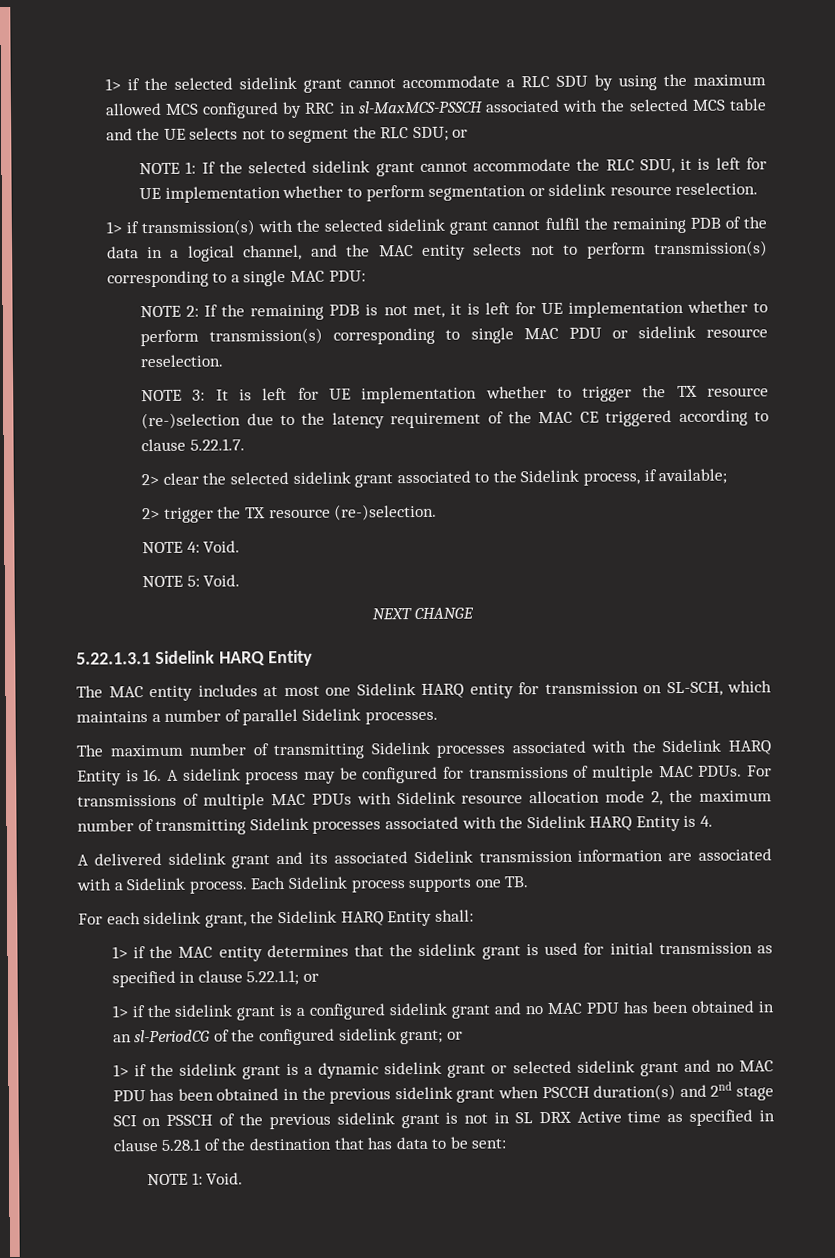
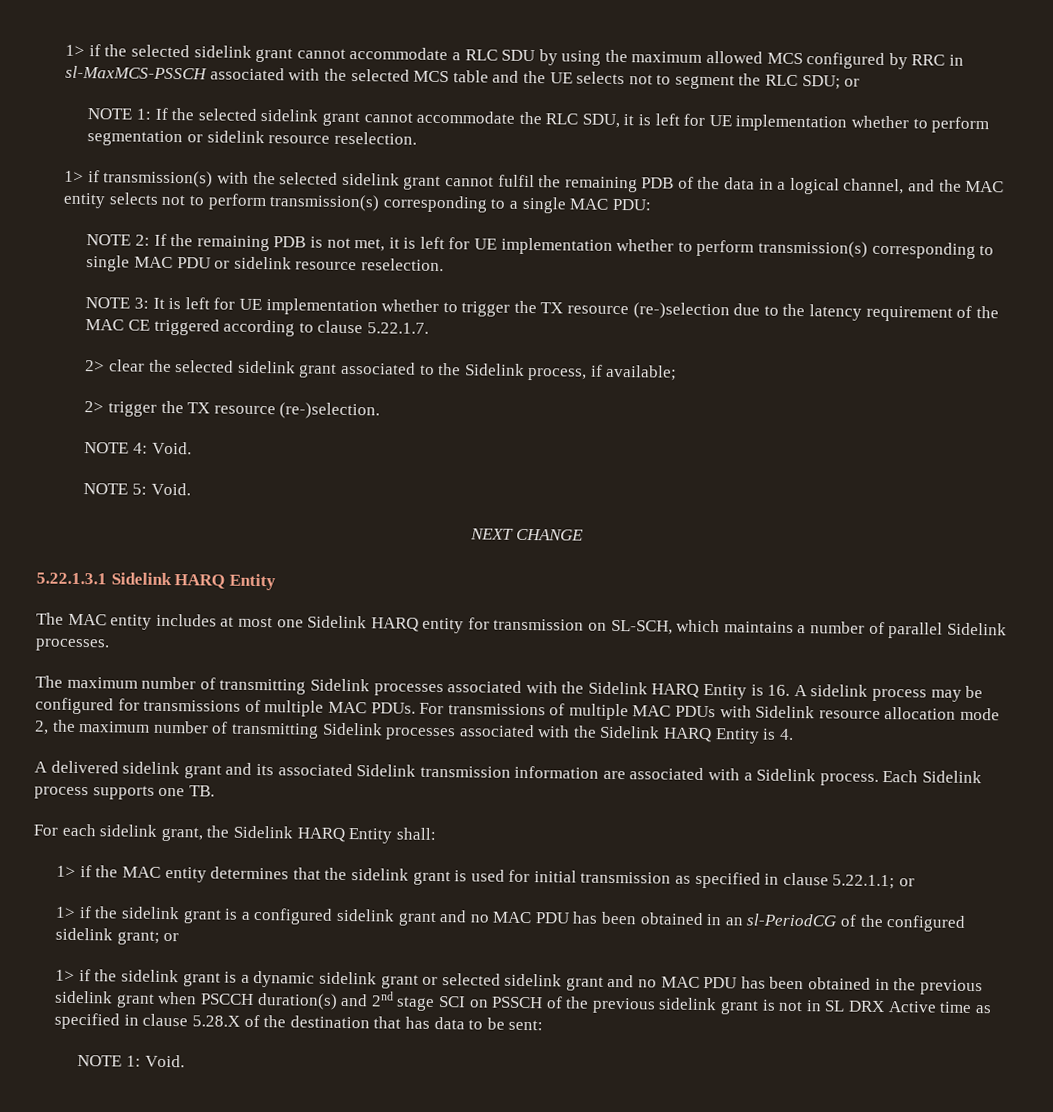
[161,1138,202,1151] 5.28.1 -> [191,1015,240,1027] 5.28.X

